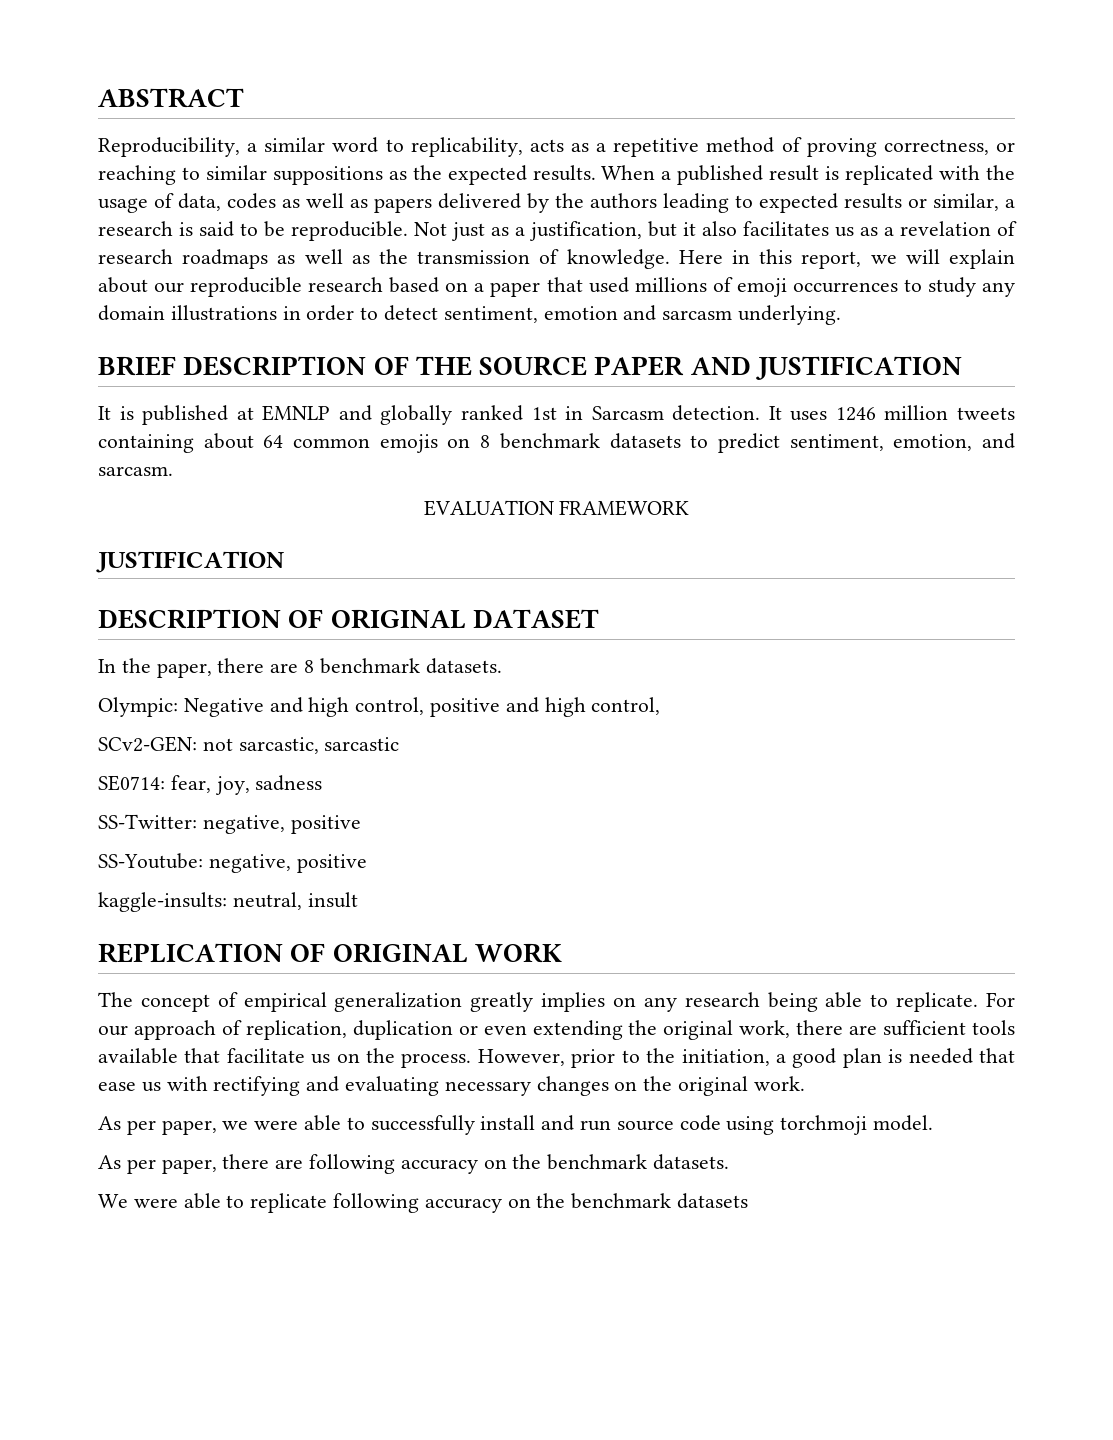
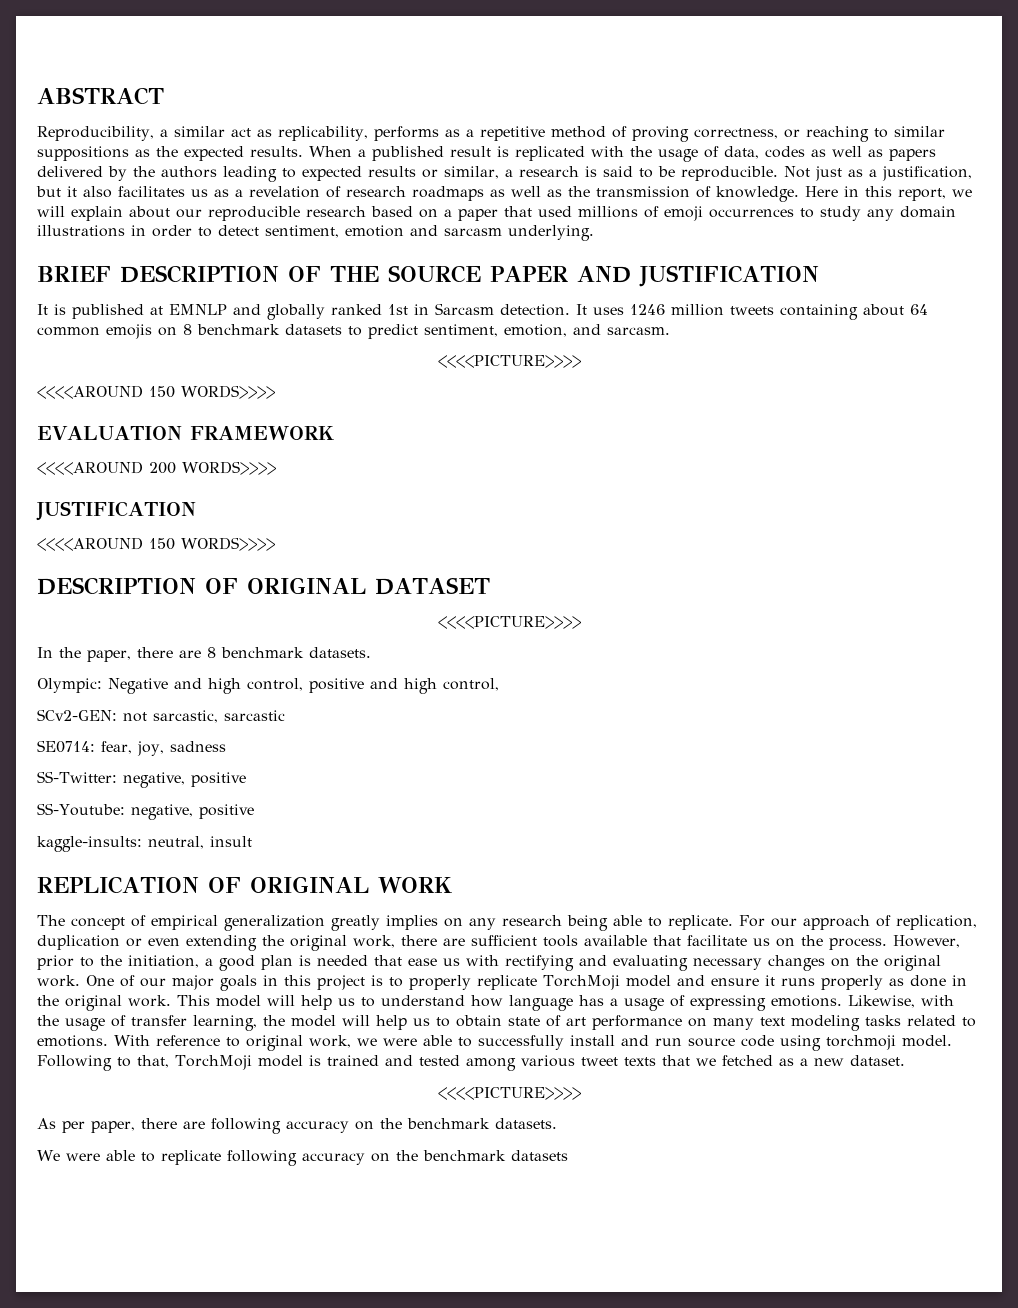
[332,137,564,157] word to replicability, acts -> [230,126,439,141] act as replicability, performs
[423,500,690,516] [96,551,285,573] EVALUATION FRAMEWORK // JUSTIFICATION -> [437,355,581,368] [37,385,275,399] [37,426,334,440] [37,461,276,475] [36,501,196,521] [37,537,275,551] <<<<PICTURE>>>> // <<<<AROUND 150 WORDS>>>> // EVALUATION FRAMEWORK // <<<<AROUND 200 WORDS>>>> // JUSTIFICATION // <<<<AROUND 150 WORDS>>>>
(599, 619) none -> [437,616,581,629] // <<<<PICTURE>>>>
[98,1116,217,1135] // As per paper, -> [86,975,967,991] [37,995,954,1011] [37,1015,976,1031] [37,1035,351,1051] One of our major goals in this project is to properly replicate TorchMoji model and ensure it runs properly as done in the original work. This model will help us to understand how language has a usage of expressing emotions. Likewise, with the usage of transfer learning, the model will help us to obtain state of art performance on many text modeling tasks related to emotions. With reference to original work,
(934, 1123) none -> [37,1055,905,1071] [437,1087,581,1100] Following to that, TorchMoji model is trained and tested among various tweet texts that we fetched as a new dataset. // <<<<PICTURE>>>>

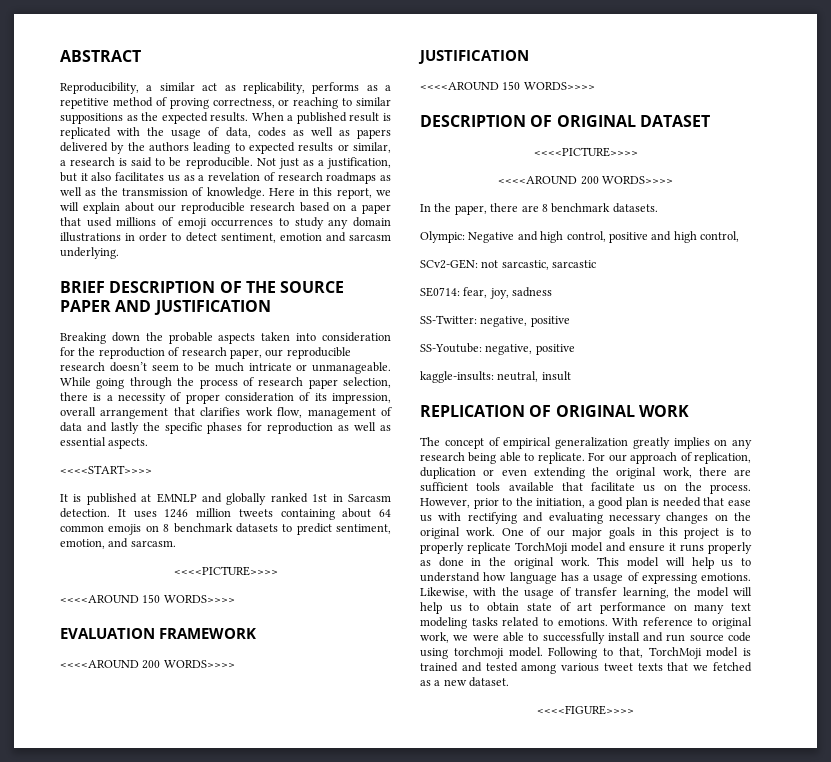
(819, 276) none -> [60,332,391,344] [60,347,351,359] [60,362,391,374] [60,377,391,389] [60,392,391,404] [60,407,392,419] [60,422,391,434] [60,437,149,449] [60,465,152,474] // Breaking down the probable aspects taken into consideration for the reproduction of research paper, our reproducible research doesn’t seem to be much intricate or unmanageable. While going through the process of research paper selection, there is a necessity of proper consideration of its impression, overall arrangement that clarifies work flow, management of data and lastly the specific phases for reproduction as well as essential aspects. // <<<<START>>>>
(581, 622) none -> [498,176,673,185] // <<<<AROUND 200 WORDS>>>>
[437,1087,581,1100] [37,1118,557,1134] [37,1150,568,1166] <<<<PICTURE>>>> // As per paper, there are following accuracy on the benchmark datasets. // We were able to replicate following accuracy on the benchmark datasets -> [537,705,634,715] <<<<FIGURE>>>>

